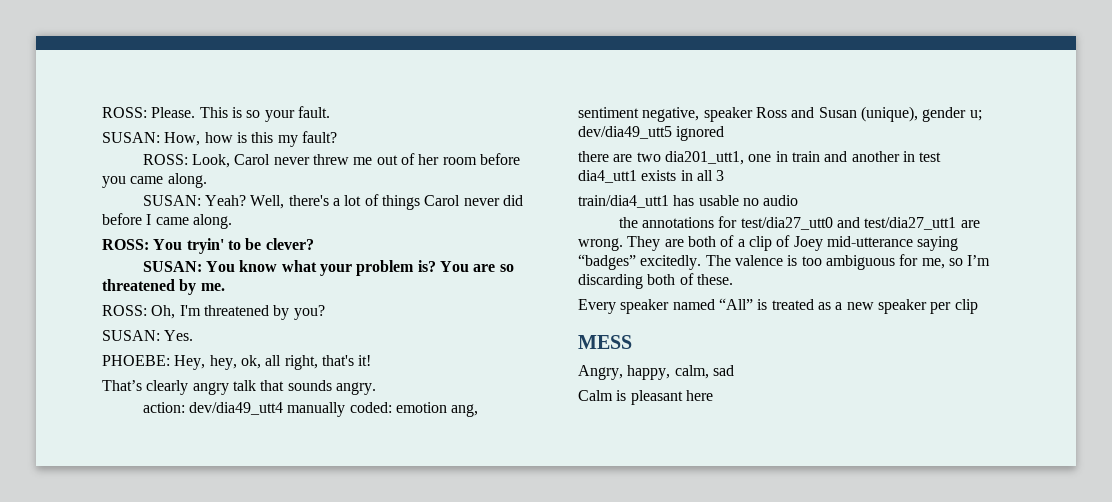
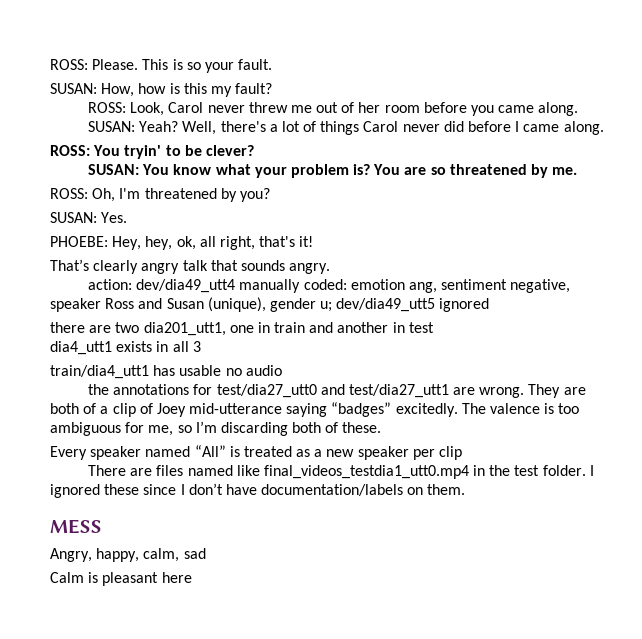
(978, 306) none -> [87,465,594,479] [50,483,466,498] // There are files named like final_videos_testdia1_utt0.mp4 in the test folder. I ignored these since I don’t have documentation/labels on them.

